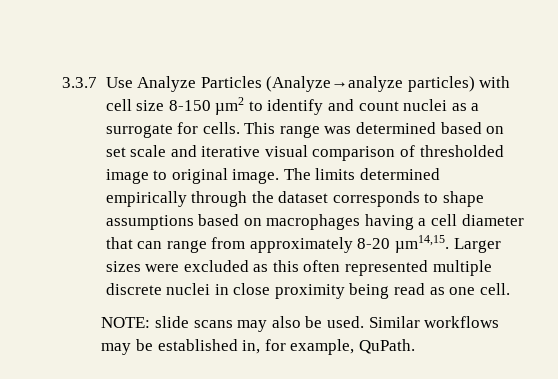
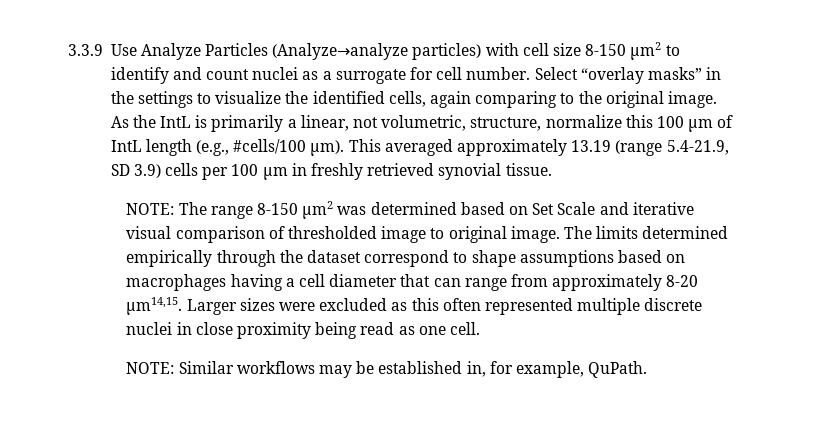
[62,77,97,88] 3.3.7 -> [68,44,103,56] 3.3.9
[202,122,320,138] cells. This range -> [436,67,722,84] [110,91,717,108] [110,115,734,132] [110,139,729,156] [110,163,552,180] [126,201,334,219] cell number. Select “overlay masks” in the settings to visualize the identified cells, again comparing to the original image. As the IntL is primarily a linear, not volumetric, structure, normalize this 100 µm of IntL length (e.g., #cells/100 µm). This averaged approximately 13.19 (range 5.4-21.9, SD 3.9) cells per 100 µm in freshly retrieved synovial tissue. // NOTE: The range 8-150 µm2
[105,145,167,157] set scale -> [532,202,596,215] Set Scale
[332,191,420,207] corresponds -> [364,250,450,267] correspond
[155,316,365,332] slide scans may also be used. -> (175, 368) none

